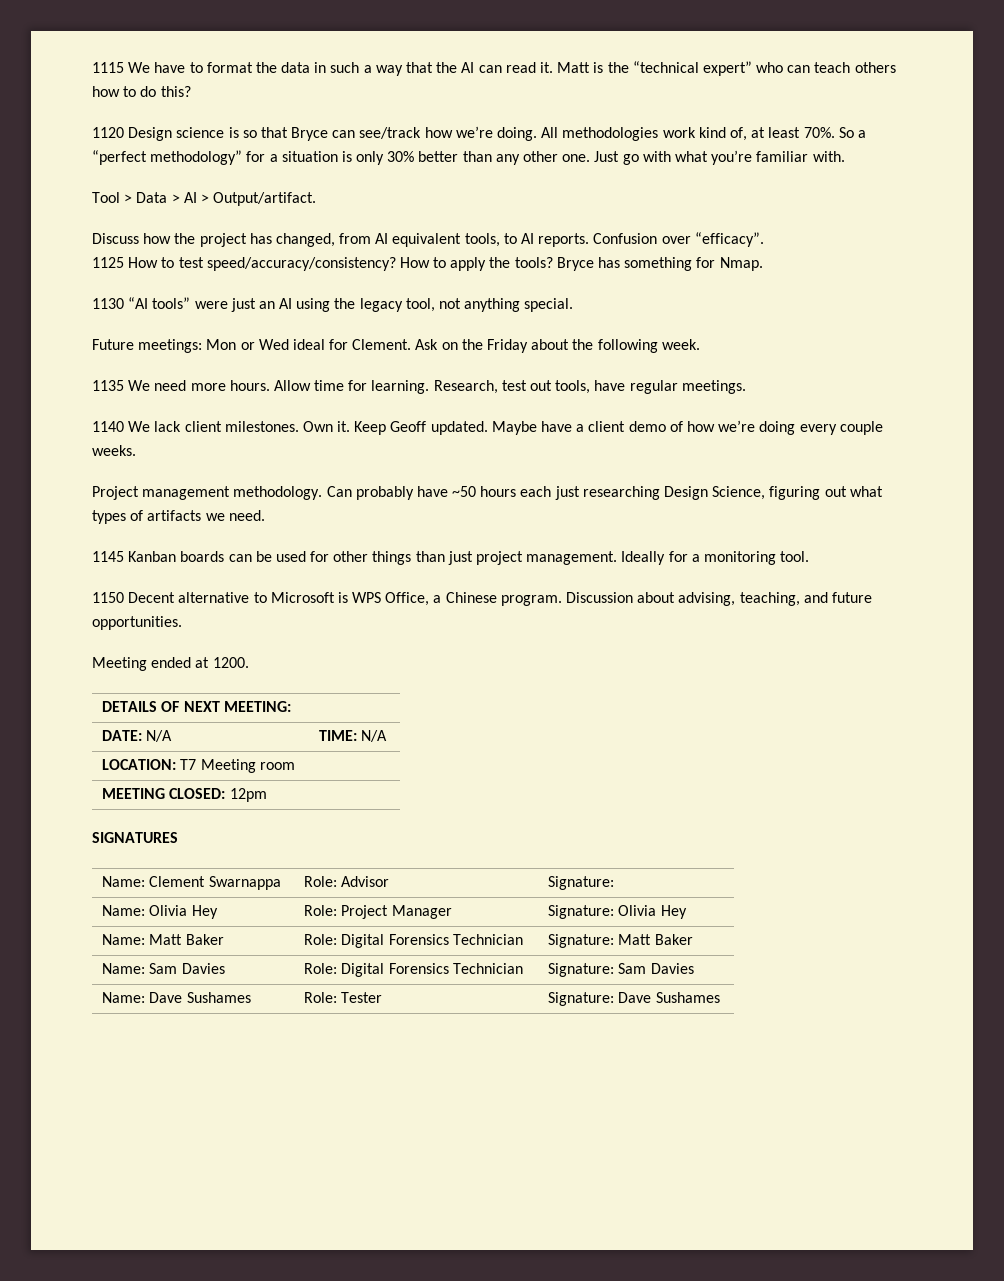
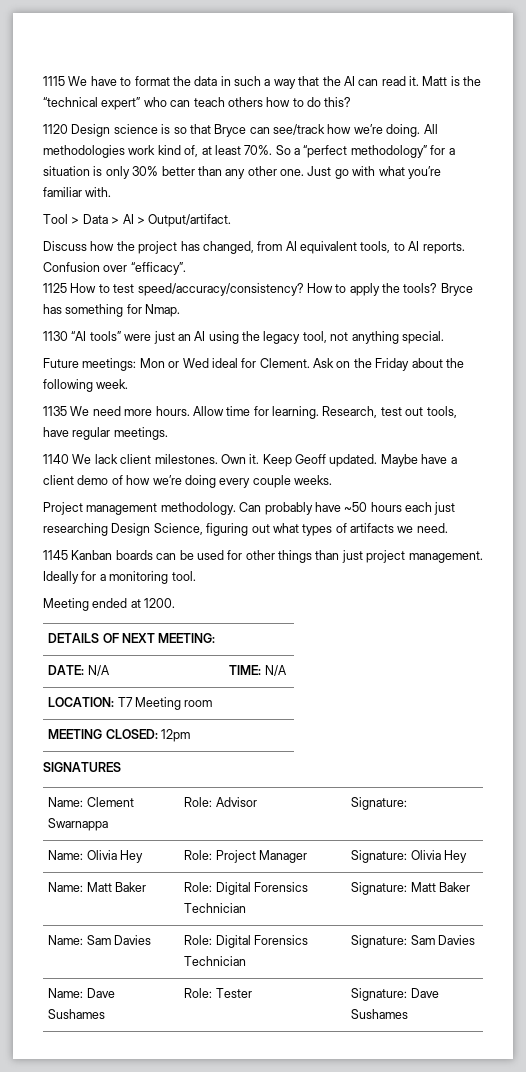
[92,592,872,606] [92,616,182,630] // 1150 Decent alternative to Microsoft is WPS Office, a Chinese program. Discussion about advising, teaching, and future opportunities. -> (196, 576) none

